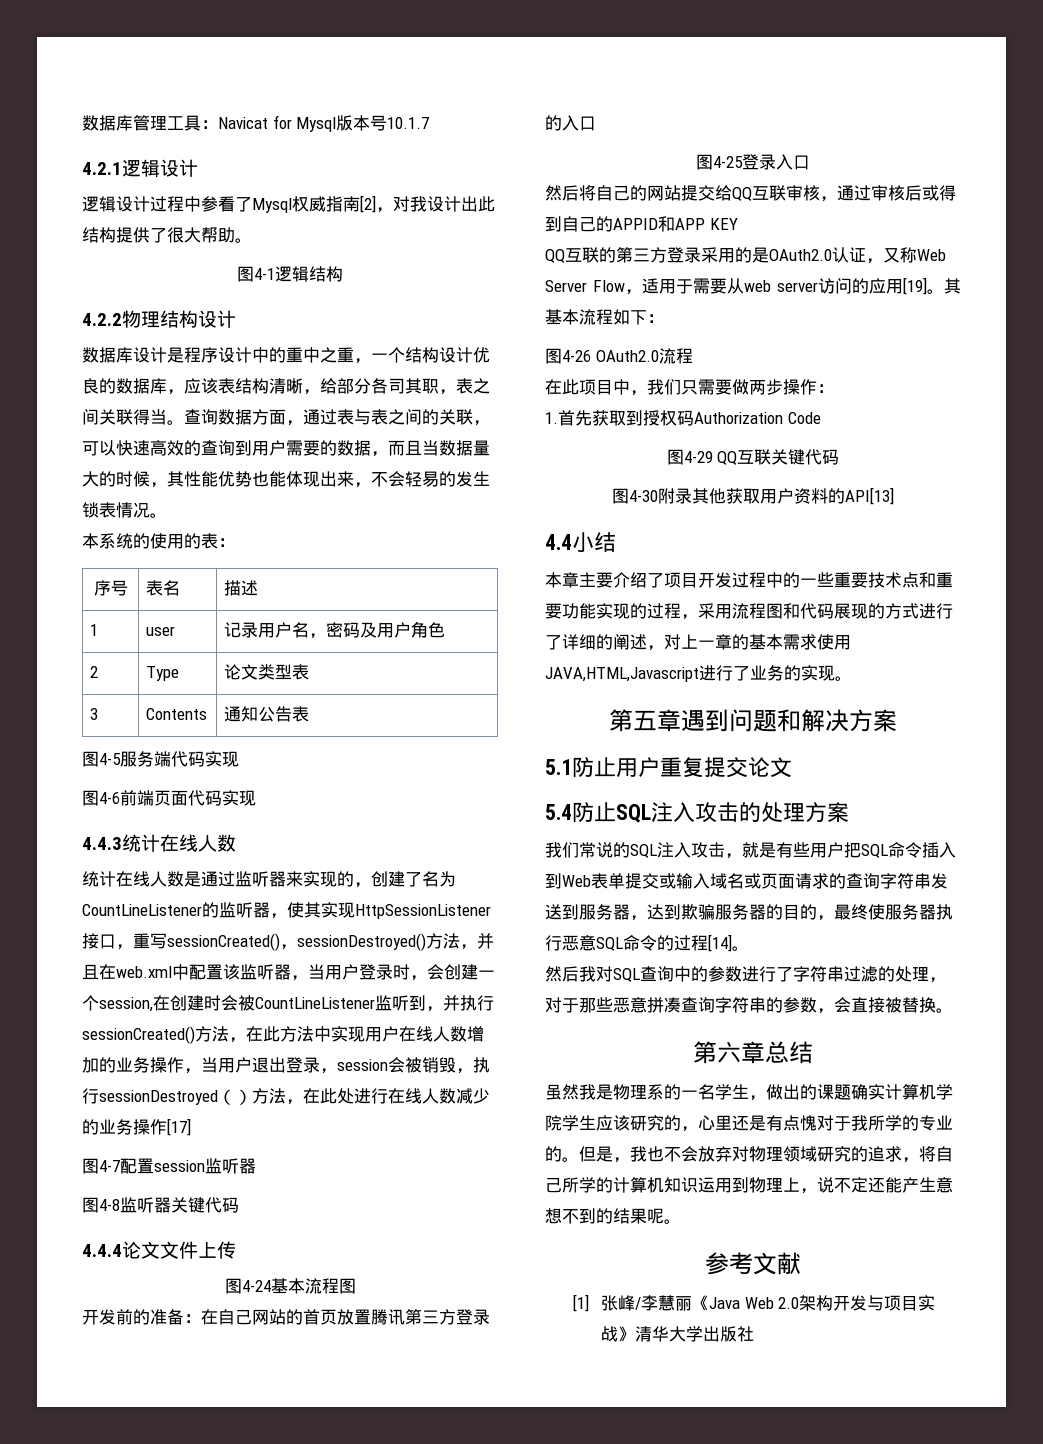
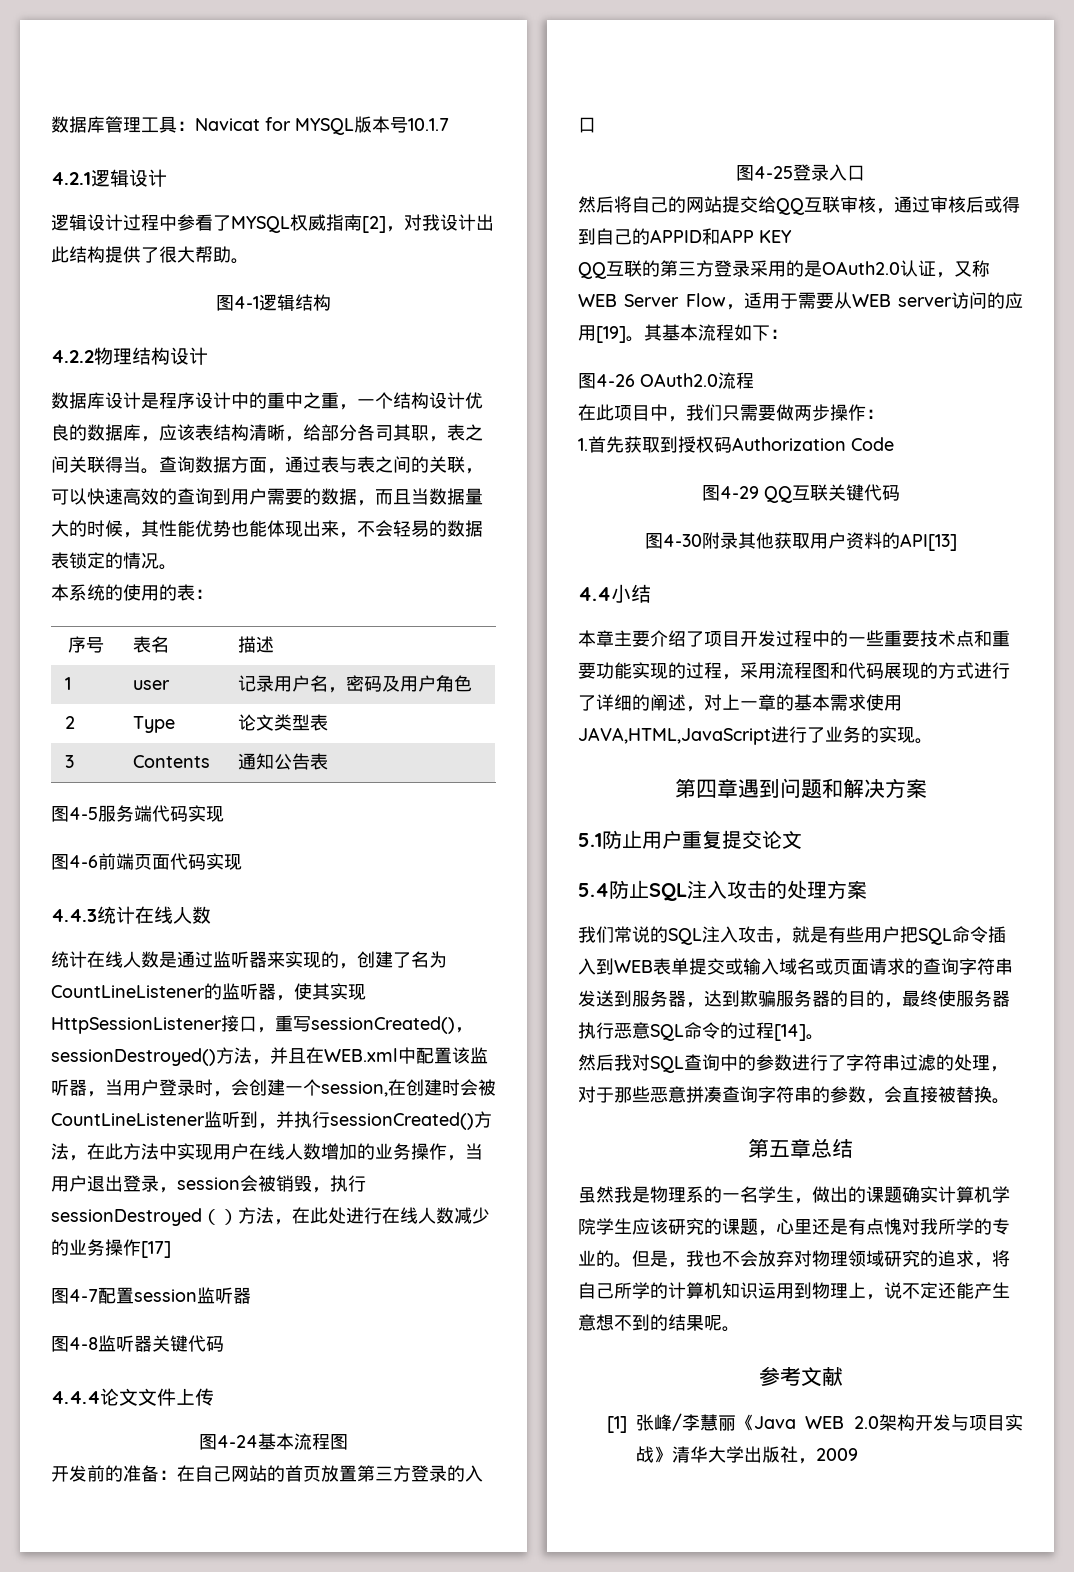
[296,117,337,132] Mysql -> [295,118,354,135] MYSQL
[252,198,292,213] Mysql -> [231,216,290,233] MYSQL
[456,471,490,487] [82,502,116,518] 发生锁表 -> [447,520,483,537] [51,552,123,569] 数据表锁定的
[116,966,172,978] web.xml -> [324,1048,398,1062] WEB.xml
[371,1309,405,1325] 腾讯 -> (357, 1473) none
[917,249,946,261] Web -> [578,294,617,307] WEB
[744,280,771,292] web -> [851,294,891,307] WEB
[545,667,699,682] JAVA,HTML,Javascript -> [578,727,771,745] JAVA,HTML,JavaScript
[633,710,657,731] 五 -> [695,779,717,798] 四
[562,875,591,887] Web -> [614,960,653,973] WEB
[717,1041,741,1063] 六 -> [769,1140,790,1157] 五
(681, 1123) none -> [722,1218,758,1235] 课题
[834,1116,851,1131] 于 -> (920, 1226) none
[744,1297,774,1309] Web -> [805,1416,845,1429] WEB
(755, 1334) none -> [797,1448,858,1464] ，2009

